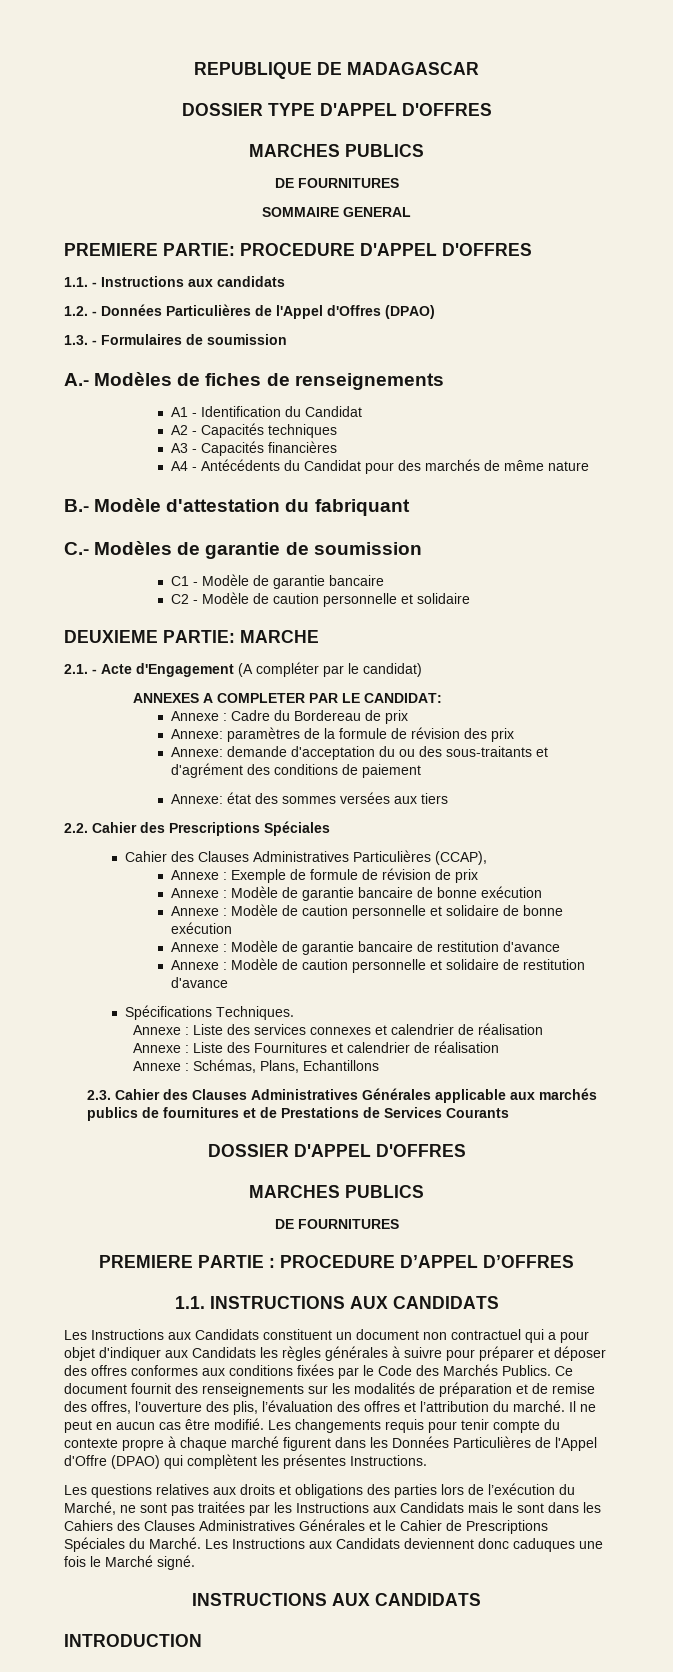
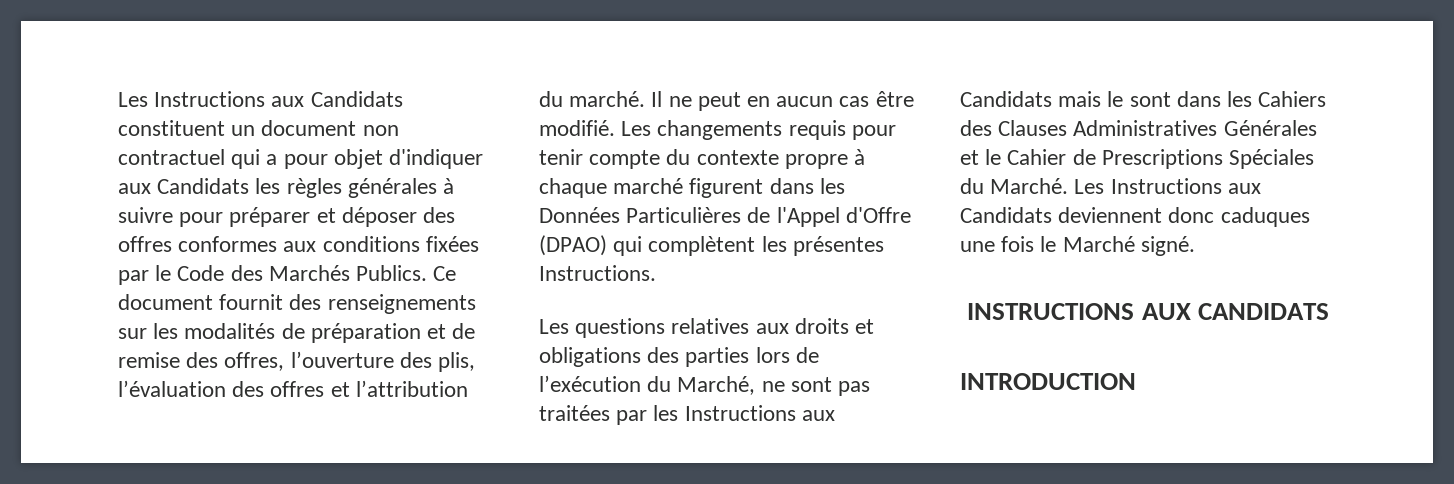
[194,62,479,79] [181,103,492,116] [249,144,424,157] [274,178,399,188] [262,207,411,217] [64,243,532,256] [64,276,285,287] [64,304,435,319] [64,334,287,345] [64,372,444,390] [170,406,362,417] [170,423,337,438] [170,441,337,456] [170,459,589,474] [64,498,410,516] [64,541,422,559] [170,574,384,589] [170,592,470,607] [64,630,319,643] [64,662,422,677] [132,693,442,703] [170,710,408,724] [170,727,514,742] [170,746,548,760] [170,763,421,778] [170,792,448,804] [64,821,330,836] [125,850,488,865] [170,868,478,883] [170,886,542,901] [170,904,563,919] [170,922,232,934] [170,940,560,955] [170,958,585,973] [170,977,228,988] [125,1005,295,1020] [132,1023,543,1035] [132,1041,499,1053] [132,1059,379,1073] [86,1088,597,1103] [86,1107,509,1121] [207,1144,466,1157] [249,1185,424,1198] [274,1219,399,1229] [99,1255,574,1268] [174,1296,499,1309] REPUBLIQUE DE MADAGASCAR // DOSSIER TYPE D'APPEL D'OFFRES // MARCHES PUBLICS // DE FOURNITURES // SOMMAIRE GENERAL // PREMIERE PARTIE: PROCEDURE D'APPEL D'OFFRES // 1.1. - Instructions aux candidats // 1.2. - Données Particulières de l'Appel d'Offres (DPAO) // 1.3. - Formulaires de soumission // A.- Modèles de fiches de renseignements // A1 - Identification du Candidat // A2 - Capacités techniques // A3 - Capacités financières // A4 - Antécédents du Candidat pour des marchés de même nature // B.- Modèle d'attestation du fabriquant // C.- Modèles de garantie de soumission // C1 - Modèle de garantie bancaire // C2 - Modèle de caution personnelle et solidaire // DEUXIEME PARTIE: MARCHE // 2.1. - Acte d'Engagement (A compléter par le candidat) // ANNEXES A COMPLETER PAR LE CANDIDAT: // Annexe : Cadre du Bordereau de prix // Annexe: paramètres de la formule de révision des prix // Annexe: demande d'acceptation du ou des sous-traitants et d'agrément des conditions de paiement // Annexe: état des sommes versées aux tiers // 2.2. Cahier des Prescriptions Spéciales // Cahier des Clauses Administratives Particulières (CCAP), // Annexe : Exemple de formule de révision de prix // Annexe : Modèle de garantie bancaire de bonne exécution // Annexe : Modèle de caution personnelle et solidaire de bonne exécution // Annexe : Modèle de garantie bancaire de restitution d'avance // Annexe : Modèle de caution personnelle et solidaire de restitution d'avance // Spécifications Techniques. // Annexe : Liste des services connexes et calendrier de réalisation // Annexe : Liste des Fournitures et calendrier de réalisation // Annexe : Schémas, Plans, Echantillons // 2.3. Cahier des Clauses Administratives Générales applicable aux marchés publics de fournitures et de Prestations de Services Courants // DOSSIER D'APPEL D'OFFRES // MARCHES PUBLICS // DE FOURNITURES // PREMIERE PARTIE : PROCEDURE D’APPEL D’OFFRES // 1.1. INSTRUCTIONS AUX CANDIDATS // -> (118, 99) none

